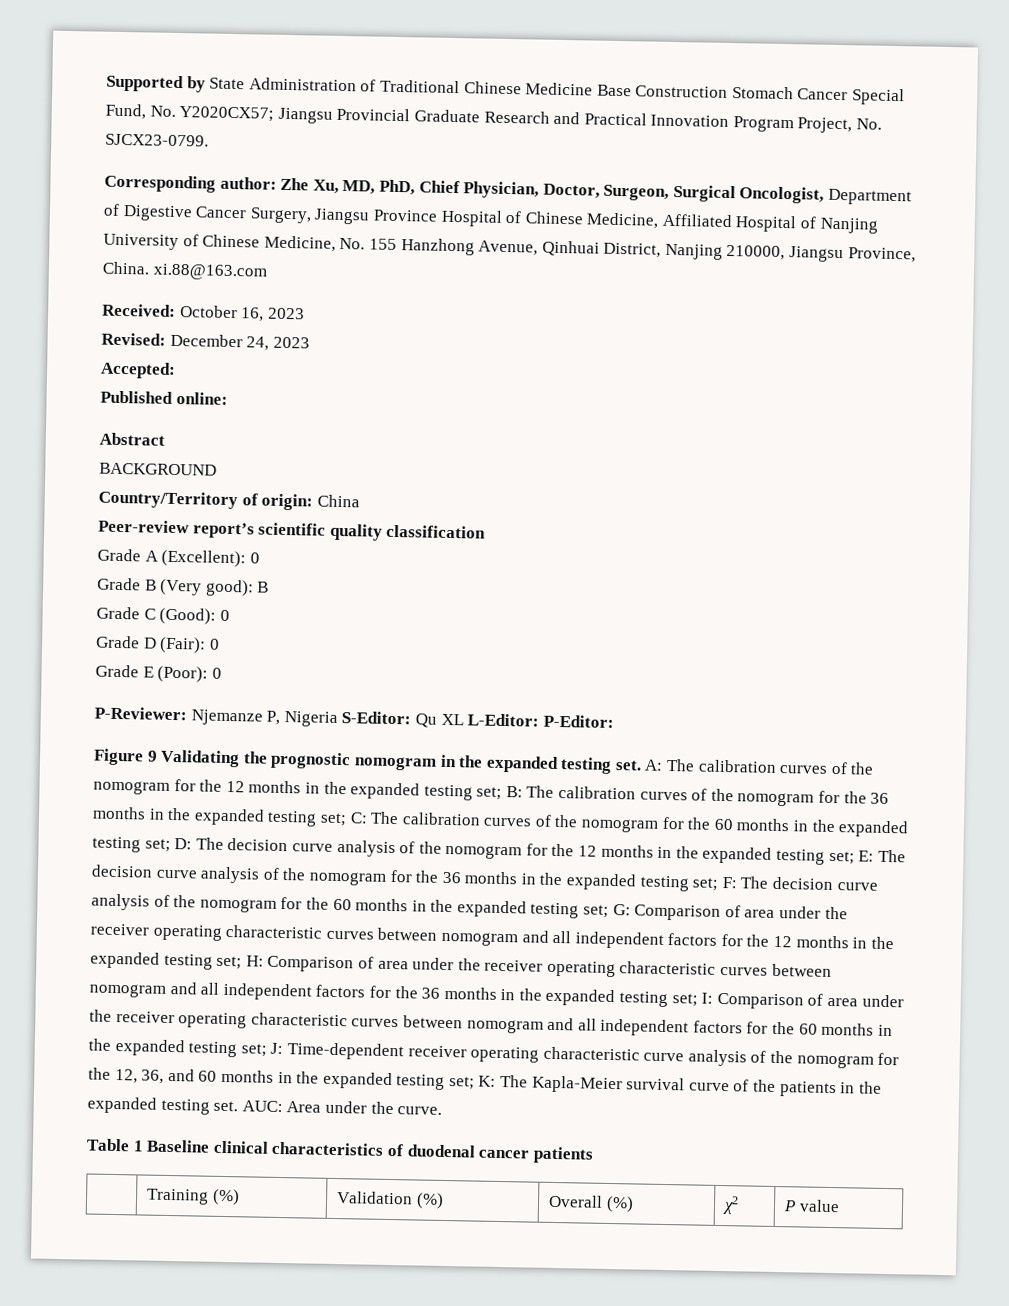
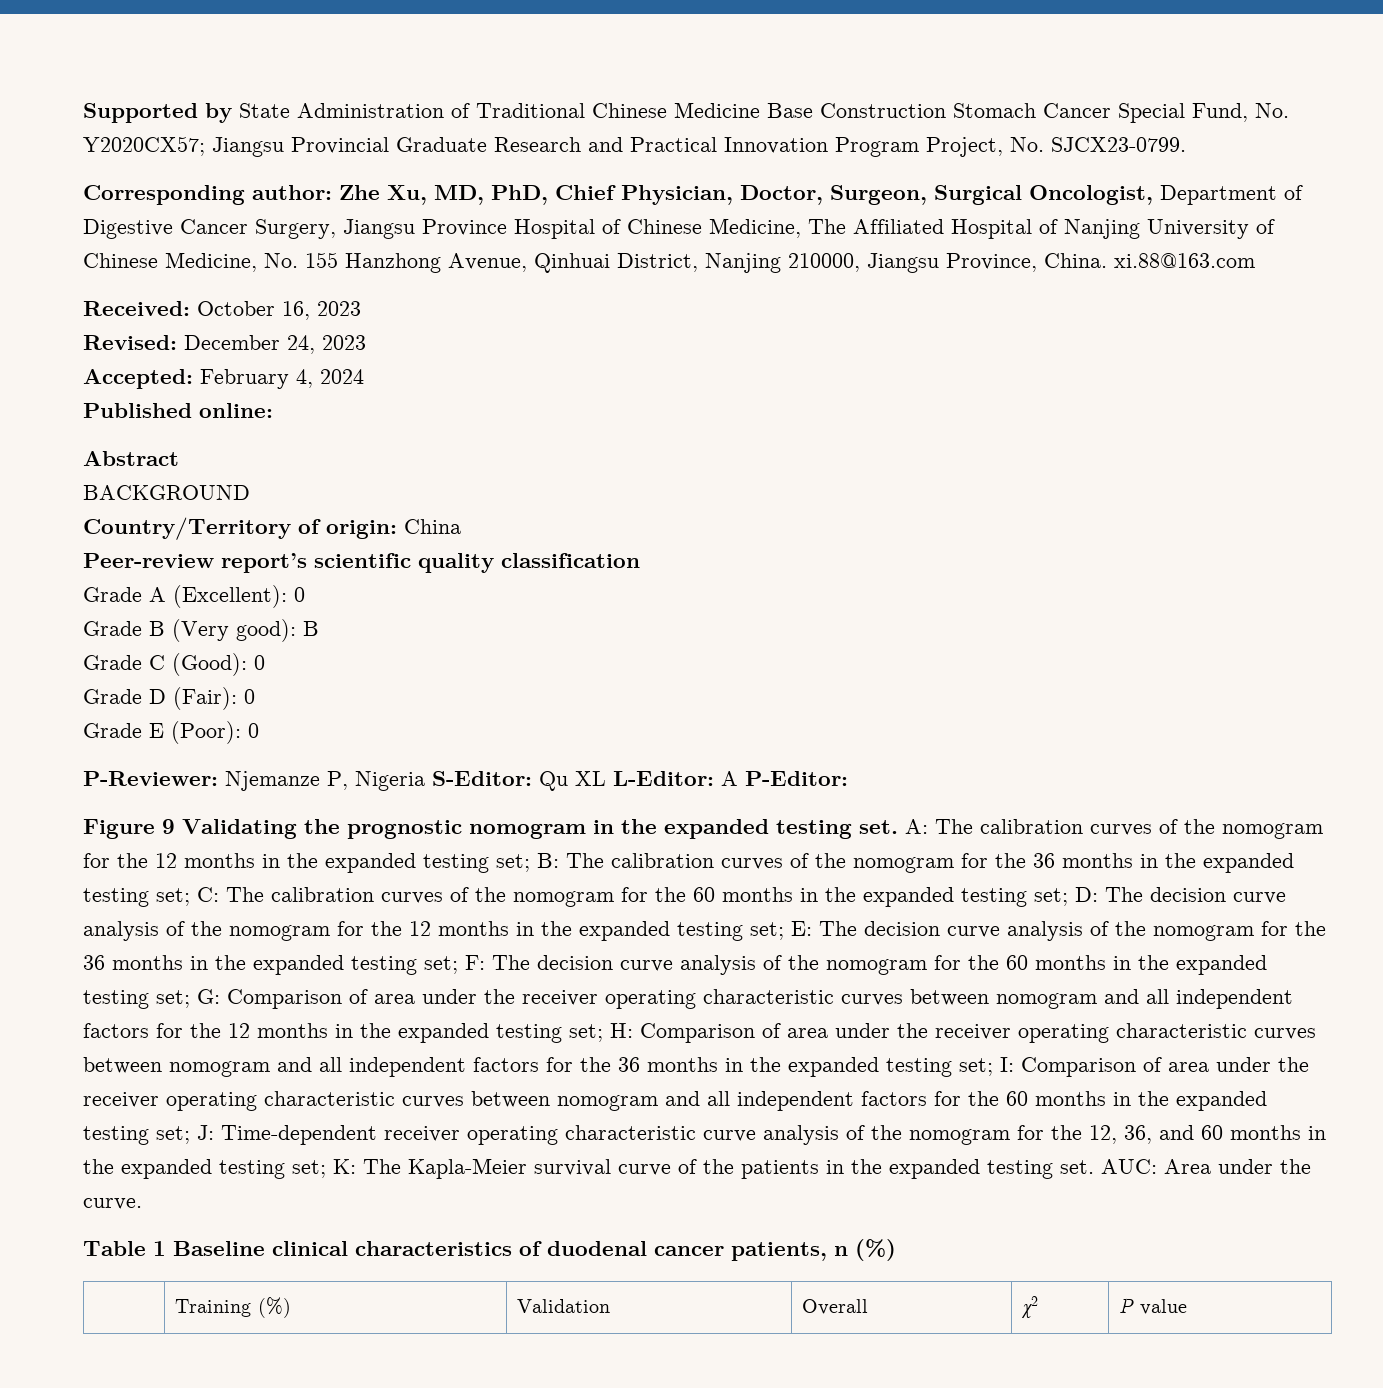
(659, 220) none -> [808,219,846,234] The
(176, 370) none -> [200,369,364,389] February 4, 2024
(540, 720) none -> [721,771,738,786] A
[532,1146,594,1164] patients -> [731,1239,896,1261] patients, n (%)
[415,1192,444,1209] (%) -> (611, 1306) none
[605,1195,634,1213] (%) -> (869, 1307) none

